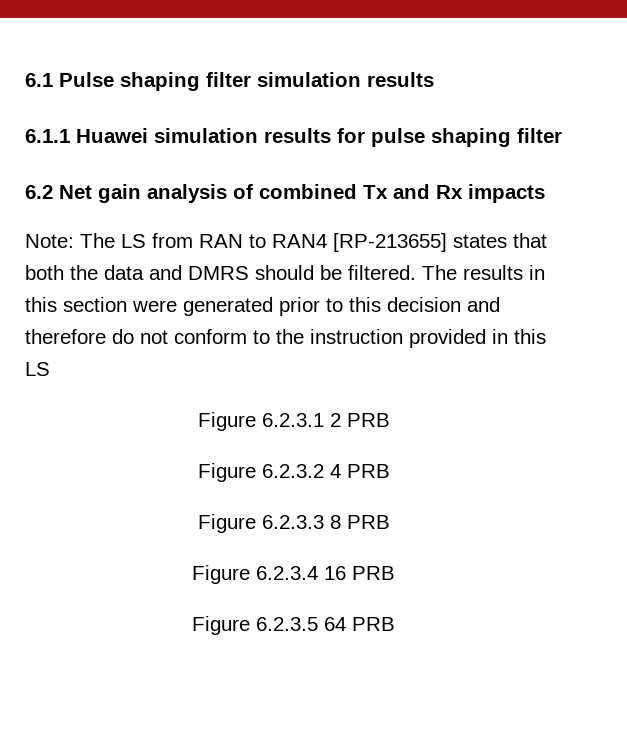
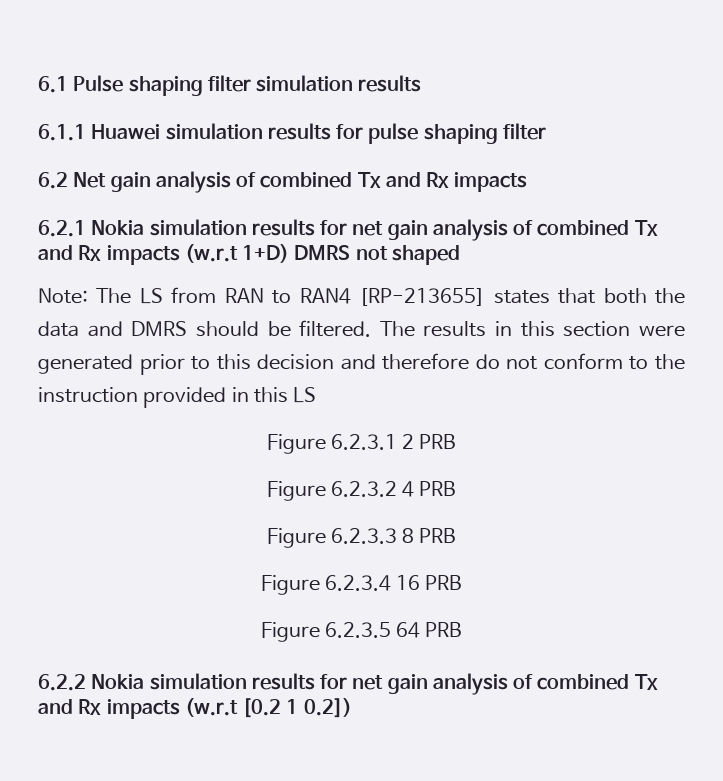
(545, 193) none -> [38,219,658,241] [38,244,460,265] // 6.2.1 Nokia simulation results for net gain analysis of combined Tx and Rx impacts (w.r.t 1+D) DMRS not shaped
(395, 624) none -> [38,673,658,695] [38,698,352,719] // 6.2.2 Nokia simulation results for net gain analysis of combined Tx and Rx impacts (w.r.t [0.2 1 0.2])

